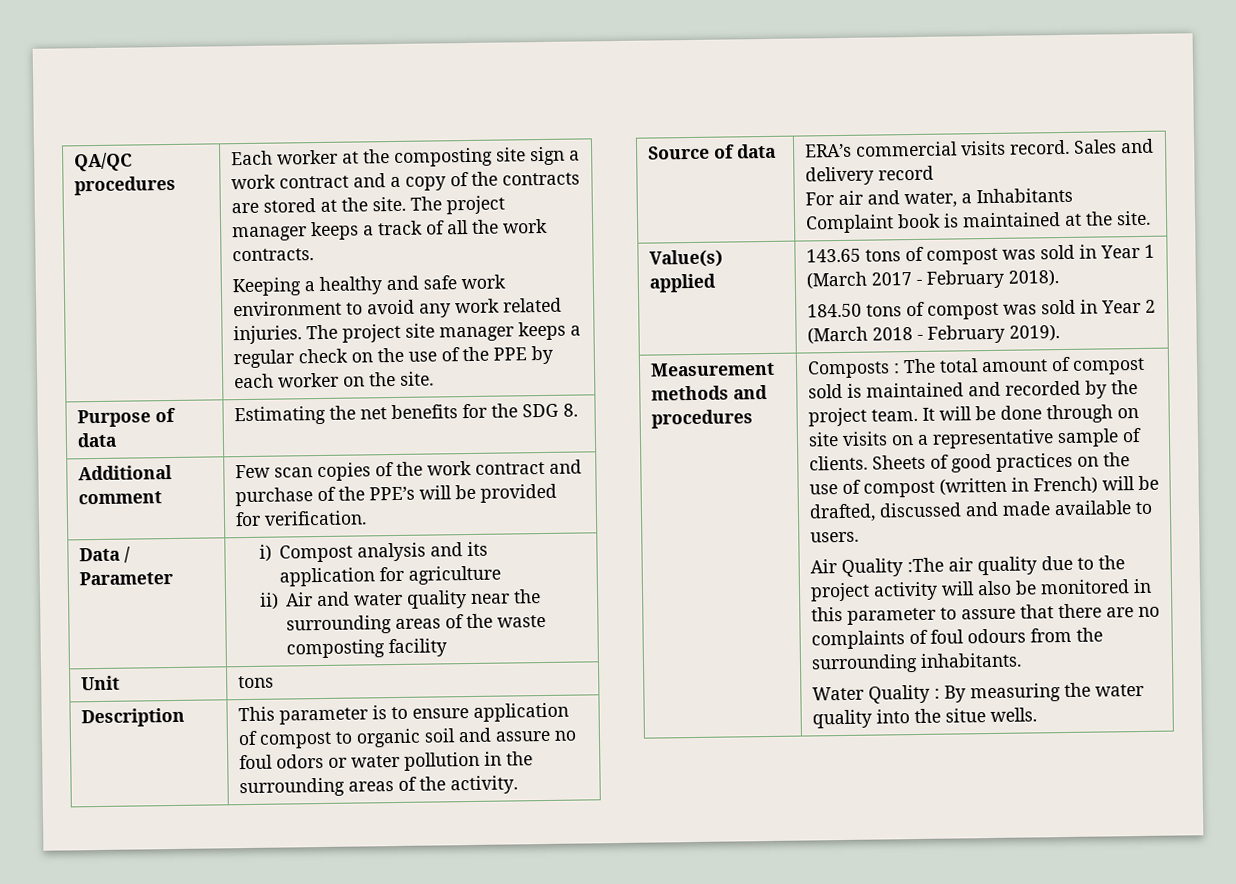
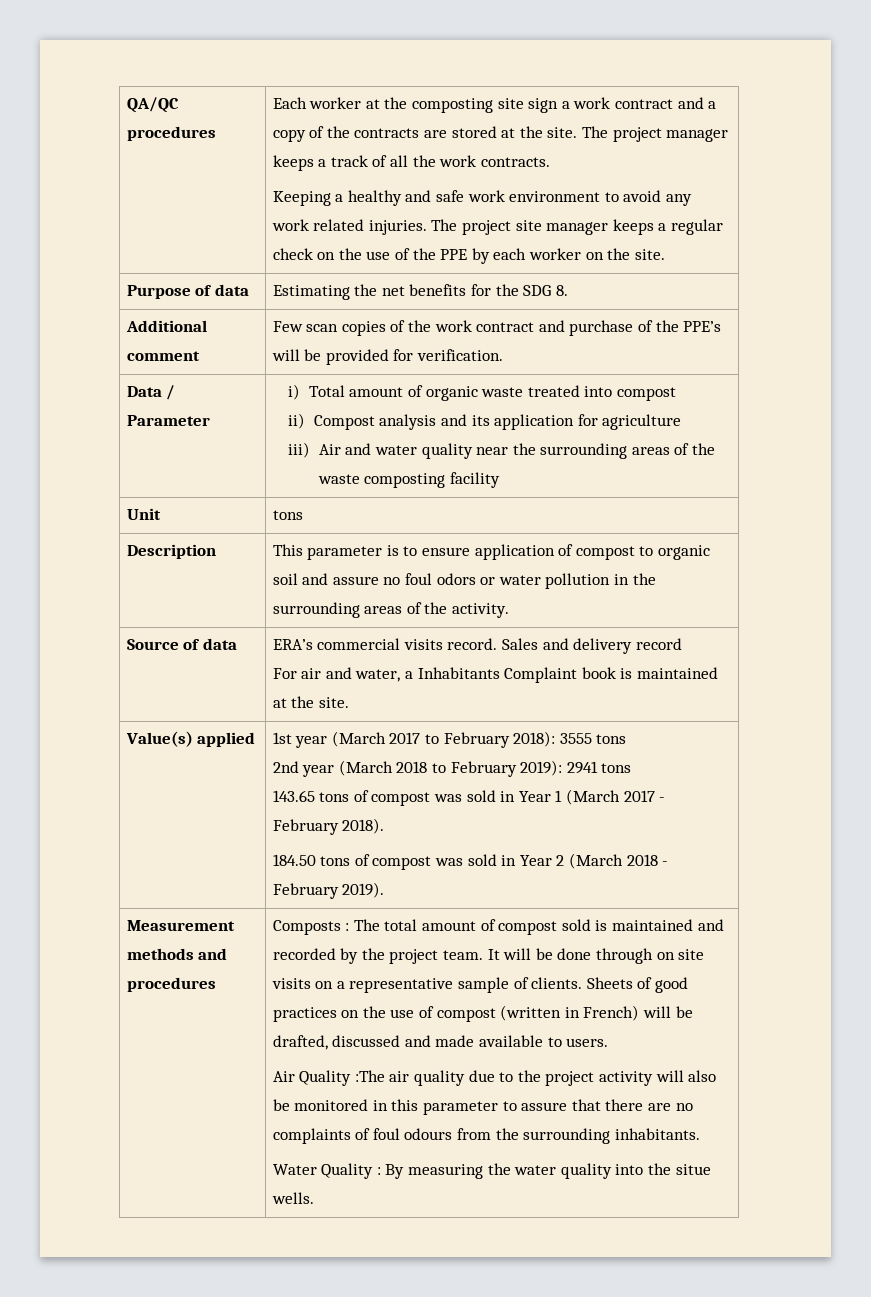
(272, 553) none -> [308,385,676,401] [288,413,306,429] Total amount of organic waste treated into compost // ii)
[258,592,279,610] ii) -> [288,442,311,458] iii)
(716, 283) none -> [272,731,627,748] [272,760,632,777] 1st year (March 2017 to February 2018): 3555 tons // 2nd year (March 2018 to February 2019): 2941 tons //

